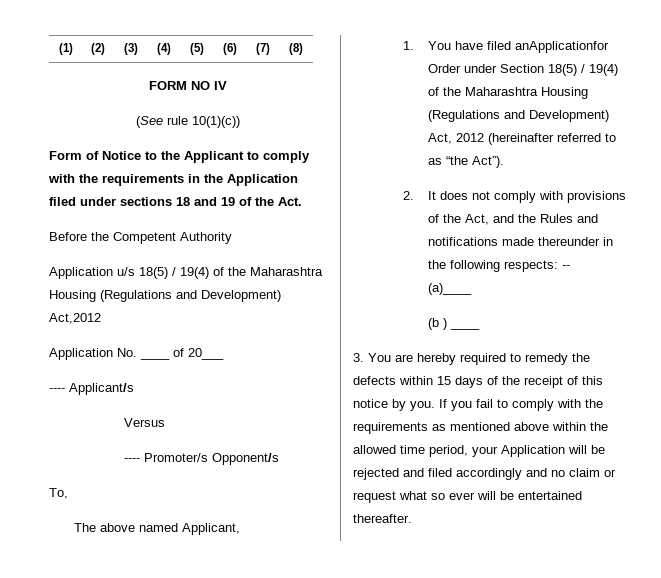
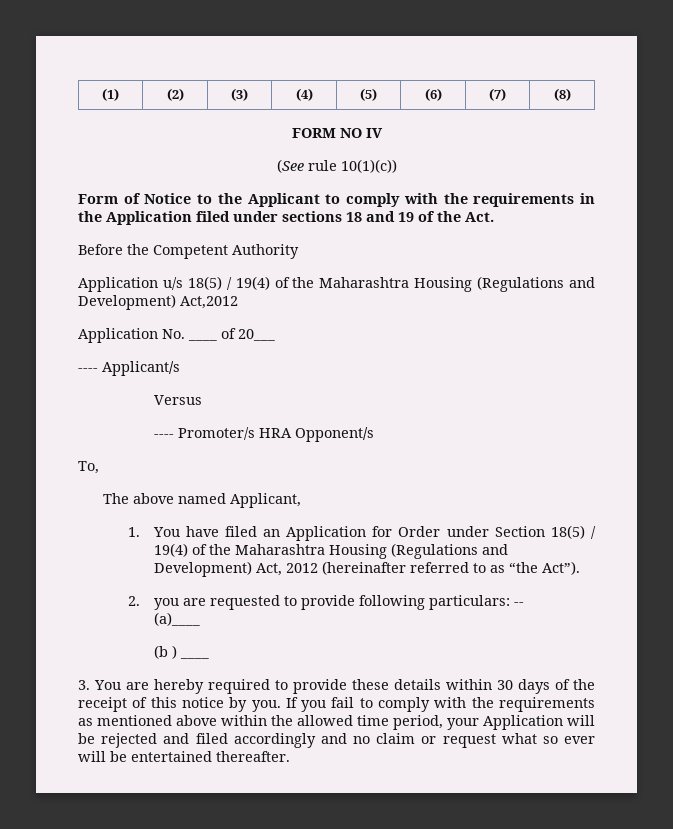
(209, 457) none -> [258,428,292,438] HRA
[515,41,610,53] anApplicationfor -> [263,526,393,541] an Application for
[428,191,627,203] [428,214,599,225] [428,237,614,246] [428,260,559,272] It does not comply with provisions of the Act, and the Rules and notifications made thereunder in the following respects: -> [153,595,510,610] you are requested to provide following particulars:
[525,353,590,365] [353,376,451,385] remedy the defects within 15 -> [293,679,513,694] provide these details within 30

